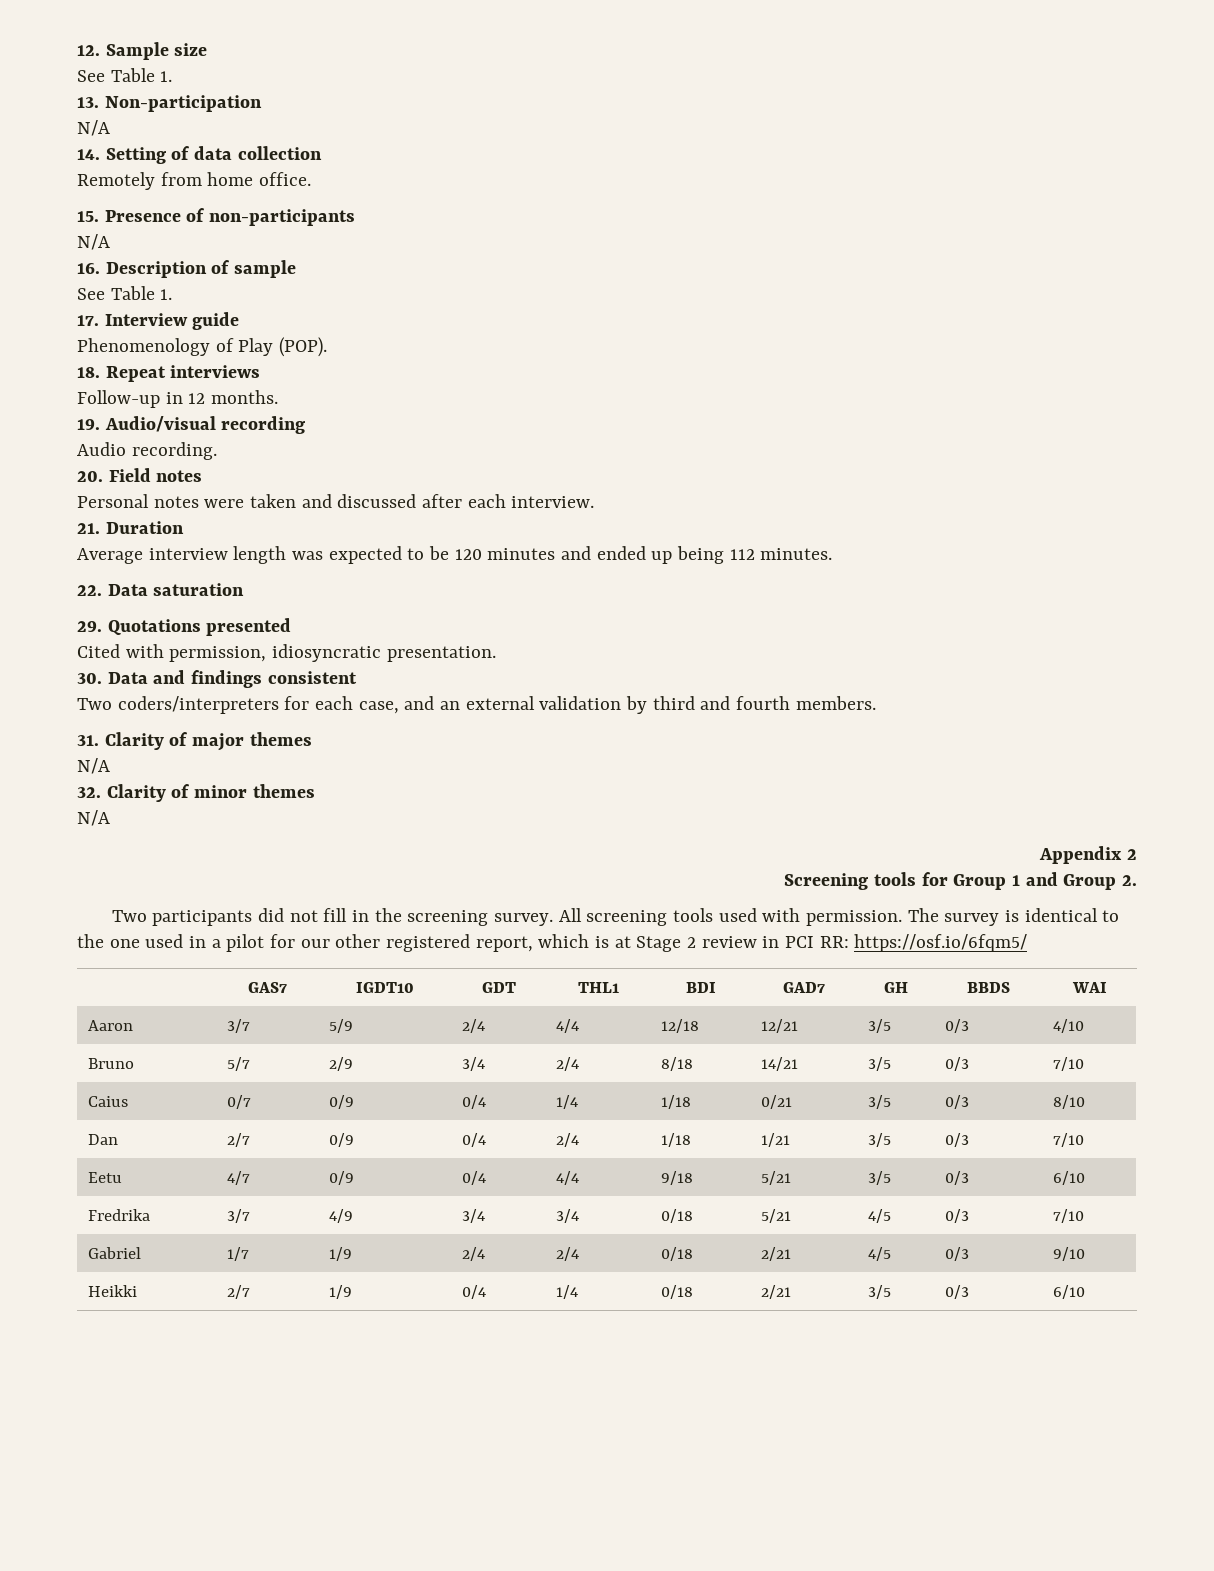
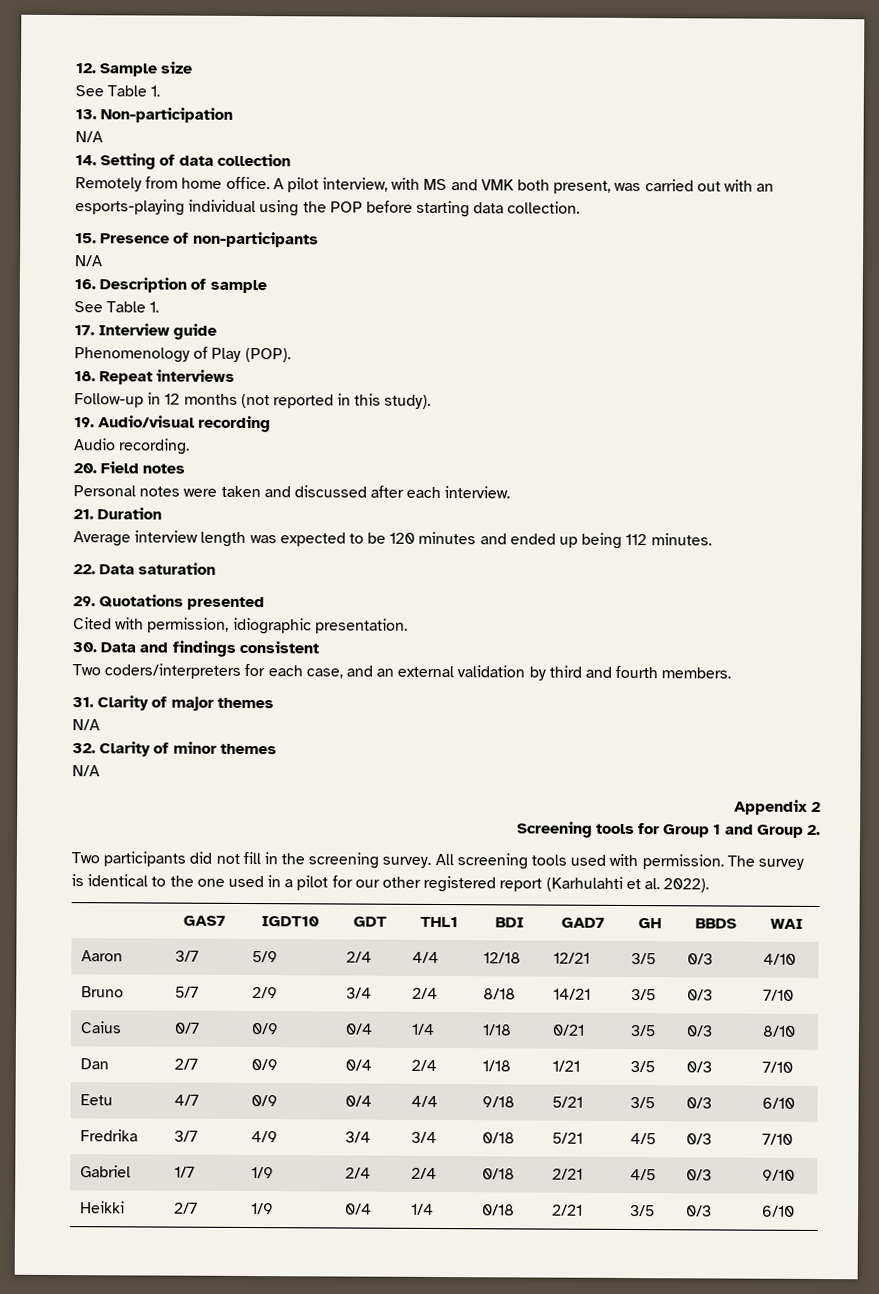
(312, 179) none -> [272,177,775,194] [75,199,581,218] A pilot interview, with MS and VMK both present, was carried out with an esports-playing individual using the POP before starting data collection.
[211,390,279,404] months. -> [183,393,432,409] months (not reported in this study).
[272,644,382,662] idiosyncratic -> [232,617,312,635] idiographic
[475,934,1028,952] report, which is at Stage 2 review in PCI RR: https://osf.io/6fqm5/ -> [499,876,710,893] report (Karhulahti et al. 2022).

